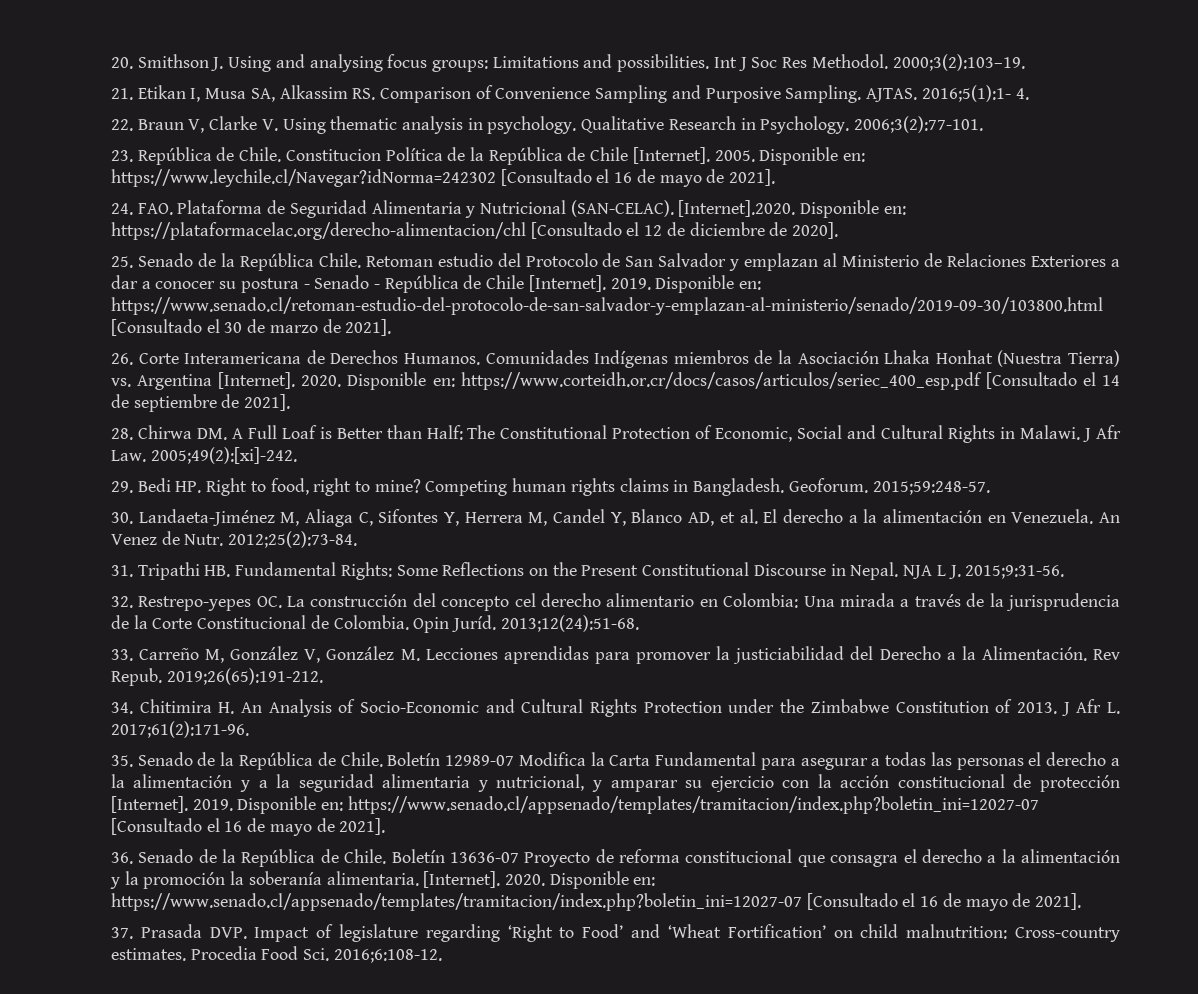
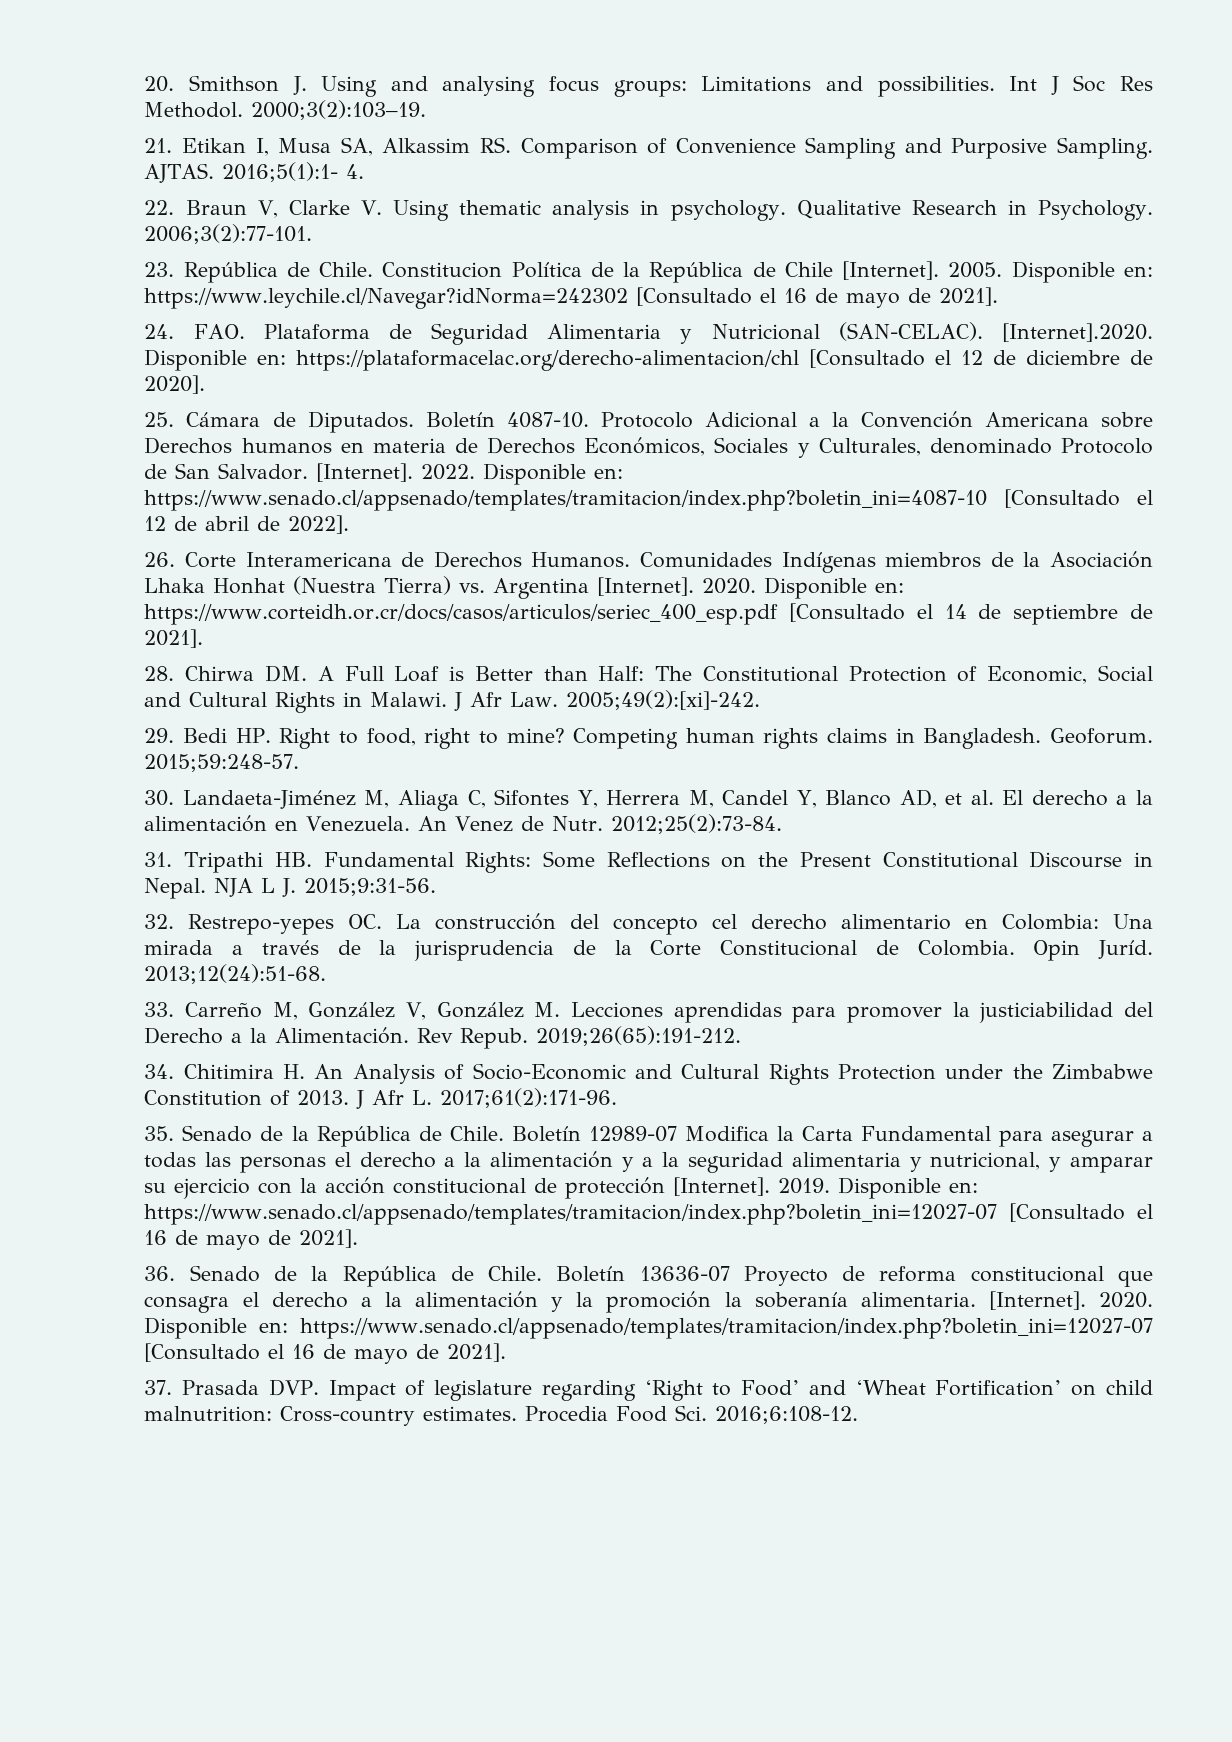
[137,253,1121,271] [110,275,762,293] [110,297,1103,315] [110,319,392,336] Senado de la República Chile. Retoman estudio del Protocolo de San Salvador y emplazan al Ministerio de Relaciones Exteriores a dar a conocer su postura - Senado - República de Chile [Internet]. 2019. Disponible en: https://www.senado.cl/retoman-estudio-del-protocolo-de-san-salvador-y-emplazan-al-ministerio/senado/2019-09-30/103800.html [Consultado el 30 de marzo de 2021]. -> [186,411,1153,433] [144,437,1154,458] [144,463,624,485] [144,489,1153,511] [144,515,350,534] Cámara de Diputados. Boletín 4087-10. Protocolo Adicional a la Convención Americana sobre Derechos humanos en materia de Derechos Económicos, Sociales y Culturales, denominado Protocolo de San Salvador. [Internet]. 2022. Disponible en: https://www.senado.cl/appsenado/templates/tramitacion/index.php?boletin_ini=4087-10 [Consultado el 12 de abril de 2022].

